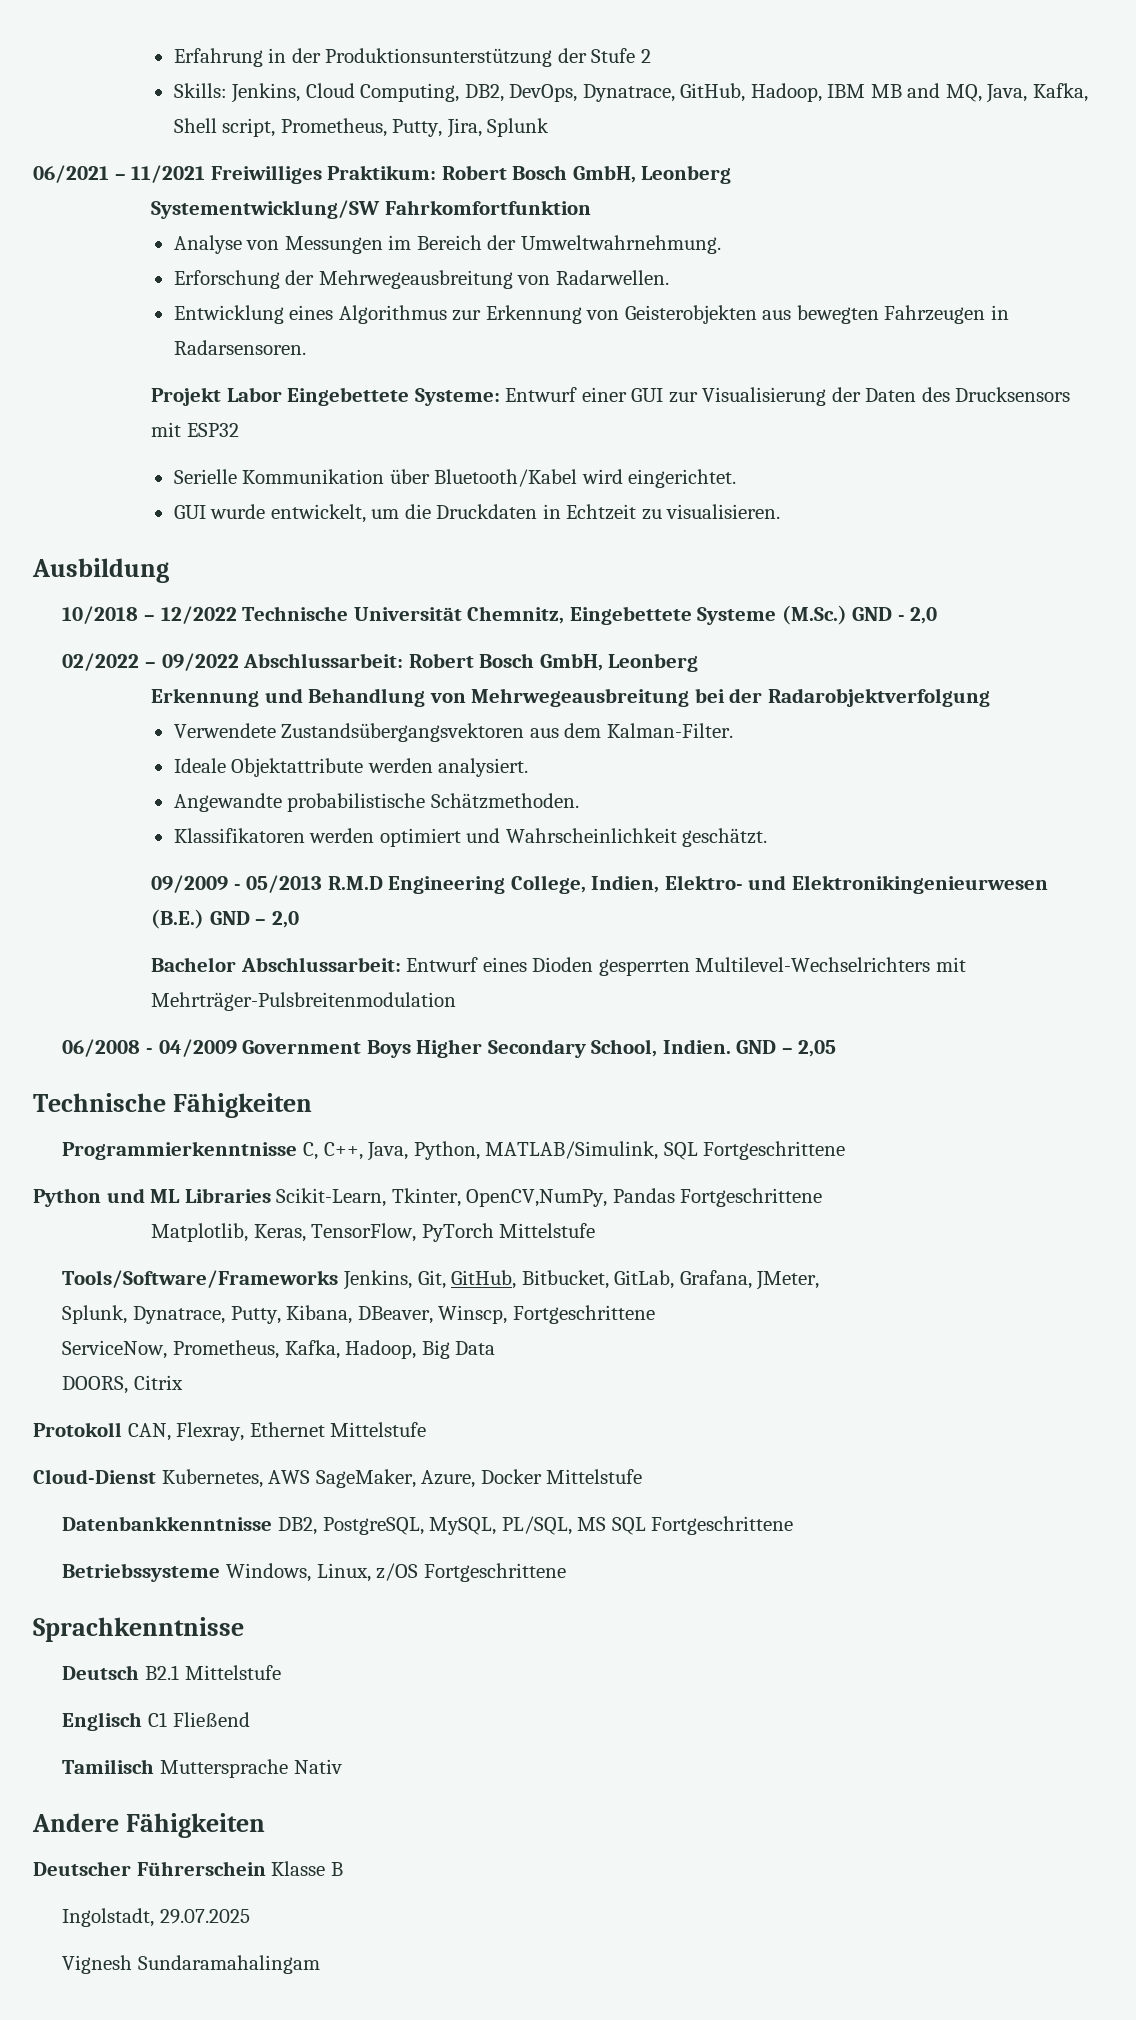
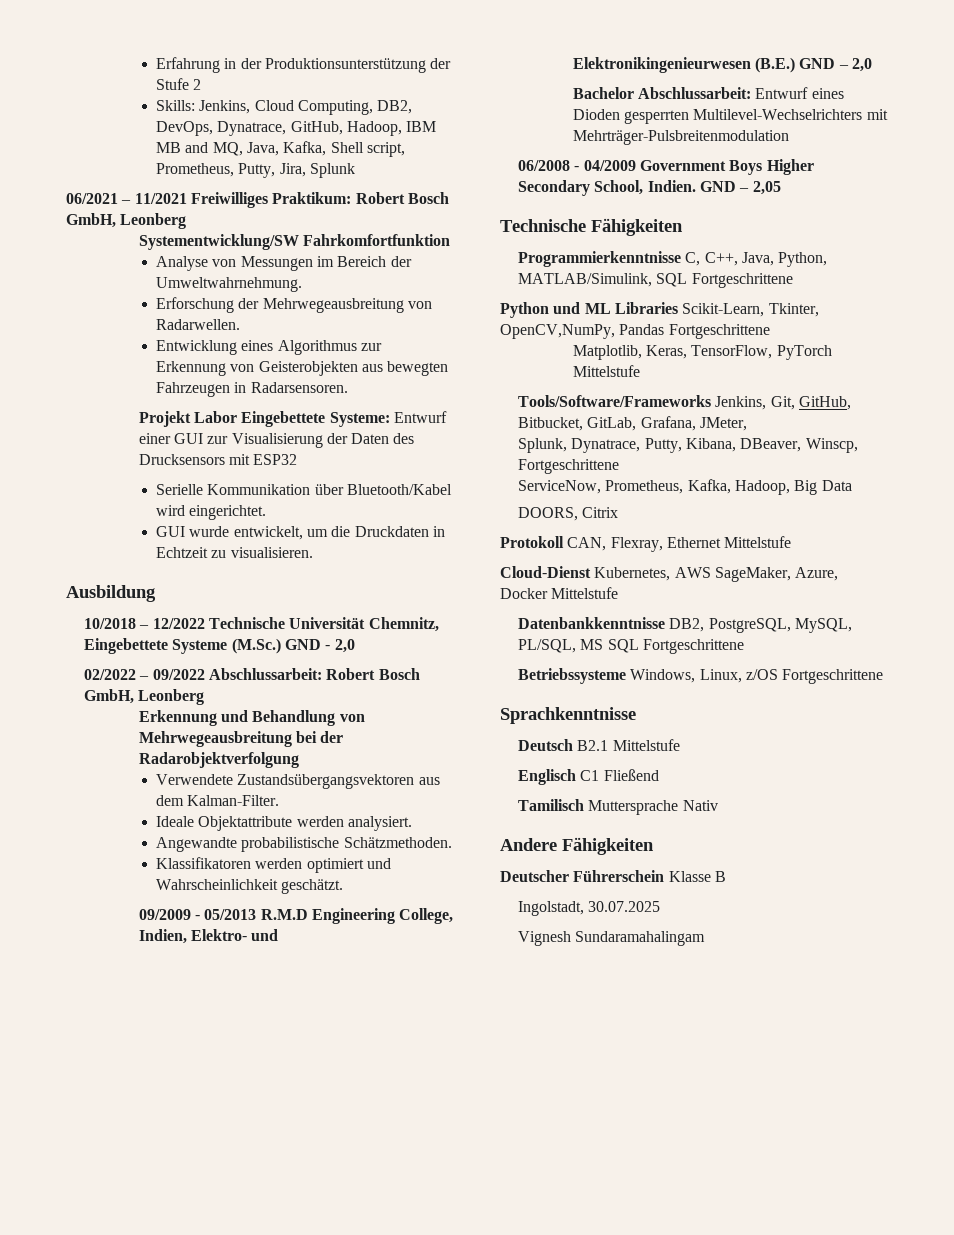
[160,1909,251,1924] 29.07.2025 -> [588,901,661,912] 30.07.2025

